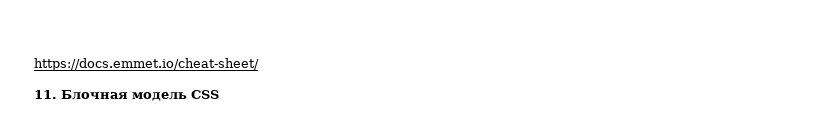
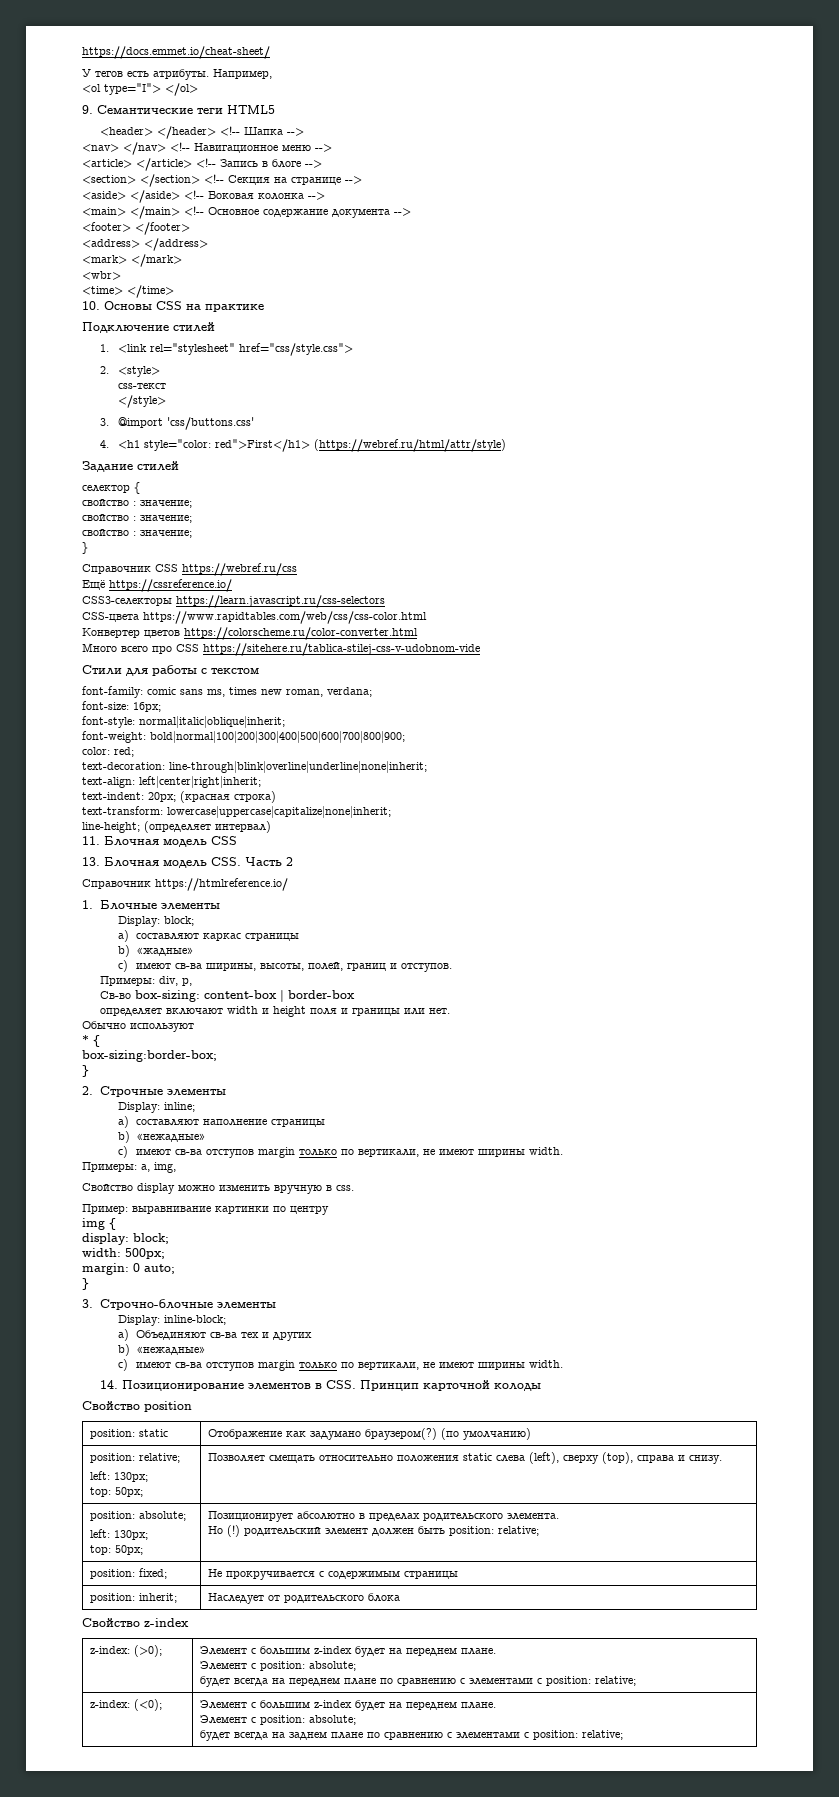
[34,90,219,101] 11. Блочная модель CSS -> [82,69,272,80] [82,83,198,96] [82,105,275,114] [99,126,304,139] [82,142,332,155] [82,158,322,171] [82,174,362,187] [82,190,325,203] [82,206,411,219] [82,222,190,235] [82,238,208,251] [82,254,182,267] [82,271,121,280] [82,285,174,298] [82,301,264,312] [82,322,215,333] [99,343,353,356] [99,366,160,377] [117,383,166,389] [117,395,166,408] [99,417,254,430] [99,439,506,452] [82,461,179,472] [82,482,140,494] [82,499,192,508] [82,514,192,523] [82,529,192,538] [82,542,88,554] [82,563,297,576] [82,579,232,592] [82,595,385,608] [82,611,427,624] [82,627,418,640] [82,643,480,656] [82,665,259,676] [82,686,372,698] [82,701,161,712] [82,716,285,728] [82,731,405,743] [82,747,134,757] [82,761,427,773] [82,776,261,788] [82,791,276,803] [82,806,391,818] [82,821,271,833] [82,836,237,847] [82,857,293,868] [82,878,288,891] [82,900,220,910] [117,916,194,927] [117,930,299,942] [117,945,194,957] [117,960,452,972] [99,976,192,986] [99,990,355,1002] [99,1006,450,1017] [82,1021,194,1032] [82,1035,100,1047] [82,1050,217,1062] [82,1065,89,1077] [82,1086,226,1097] [117,1102,195,1113] [117,1116,325,1128] [117,1131,206,1143] [117,1146,563,1158] [82,1162,176,1173] [82,1183,354,1194] [82,1204,329,1215] [82,1218,116,1230] [82,1233,169,1245] [82,1248,165,1259] [82,1263,175,1275] [82,1278,89,1290] [82,1299,276,1310] [117,1315,226,1326] [117,1329,312,1341] [117,1344,206,1356] [117,1359,563,1371] [99,1380,541,1391] [82,1401,192,1412] [89,1429,168,1439] [207,1428,531,1440] [89,1453,180,1463] [89,1471,148,1482] [89,1487,143,1497] [207,1452,722,1464] [89,1511,186,1521] [89,1529,148,1540] [89,1545,143,1555] [207,1511,559,1522] [207,1525,539,1537] [89,1568,167,1579] [207,1569,458,1580] [89,1593,177,1603] [207,1593,400,1604] [82,1618,189,1627] [89,1645,162,1657] [199,1646,496,1657] [199,1661,356,1671] [199,1676,636,1687] [89,1699,162,1711] [199,1700,496,1711] [199,1715,356,1725] [199,1730,623,1741] У тегов есть атрибуты. Например, // <ol type="I"> </ol> // 9. Семантические теги HTML5 // <header> </header> <!-- Шапка --> // <nav> </nav> <!-- Навигационное меню --> // <article> </article> <!-- Запись в блоге --> // <section> </section> <!-- Секция на странице --> // <aside> </aside> <!-- Боковая колонка --> // <main> </main> <!-- Основное содержание документа --> // <footer> </footer> // <address> </address> // <mark> </mark> // <wbr> // <time> </time> // 10. Основы CSS на практике // Подключение стилей // 1. <link rel="stylesheet" href="css/style.css"> // 2. <style> // css-текст // </style> // 3. @import 'css/buttons.css' // 4. <h1 style="color: red">First</h1> (https://webref.ru/html/attr/style) // Задание стилей // селектор { // свойство : значение; // свойство : значение; // свойство : значение; // } // Справочник CSS https://webref.ru/css // Ещё https://cssreference.io/ // CSS3-селекторы https://learn.javascript.ru/css-selectors // CSS-цвета https://www.rapidtables.com/web/css/css-color.html // Конвертер цветов https://colorscheme.ru/color-converter.html // Много всего про CSS https://sitehere.ru/tablica-stilej-css-v-udobnom-vide // Стили для работы с текстом // font-family: comic sans ms, times new roman, verdana; // font-size: 16px; // font-style: normal|italic|oblique|inherit; // font-weight: bold|normal|100|200|300|400|500|600|700|800|900; // color: red; // text-decoration: line-through|blink|overline|underline|none|inherit; // text-align: left|center|right|inherit; // text-indent: 20px; (красная строка) // text-transform: lowercase|uppercase|capitalize|none|inherit; // line-height; (определяет интервал) // 11. Блочная модель CSS // 13. Блочная модель CSS. Часть 2 // Справочник https://htmlreference.io/ // 1. Блочные элементы // Display: block; // a) составляют каркас страницы // b) «жадные» // c) имеют св-ва ширины, высоты, полей, границ и отступов. // Примеры: div, p, // Св-во box-sizing: content-box | border-box // определяет включают width и height поля и границы или нет. // Обычно используют // * { // box-sizing:border-box; // } // 2. Строчные элементы // Display: inline; // a) составляют наполнение страницы // b) «нежадные» // c) имеют св-ва отступов margin только по вертикали, не имеют ширины width. // Примеры: a, img, // Свойство display можно изменить вручную в css. // Пример: выравнивание картинки по центру // img { // display: block; // width: 500px; // margin: 0 auto; // } // 3. Строчно-блочные элементы // Display: inline-block; // a) Объединяют св-ва тех и других // b) «нежадные» // c) имеют св-ва отступов margin только по вертикали, не имеют ширины width. // 14. Позиционирование элементов в CSS. Принцип карточной колоды // Свойство position // position: static | Отображение как задумано браузером(?) (по умолчанию) // position: relative; // left: 130px; // top: 50px; | Позволяет смещать относительно положения static слева (left), сверху (top), справа и снизу. // position: absolute; // left: 130px; // top: 50px; | Позиционирует абсолютно в пределах родительского элемента. // Но (!) родительский элемент должен быть position: relative; // position: fixed; | Не прокручивается с содержимым страницы // position: inherit; | Наследует от родительского блока // Свойство z-index // z-index: (>0); | Элемент с большим z-index будет на переднем плане. // Элемент с position: absolute; // будет всегда на переднем плане по сравнению с элементами с position: relative; // z-index: (<0); | Элемент с большим z-index будет на переднем плане. // Элемент с position: absolute; // будет всегда на заднем плане по сравнению с элементами с position: relative;

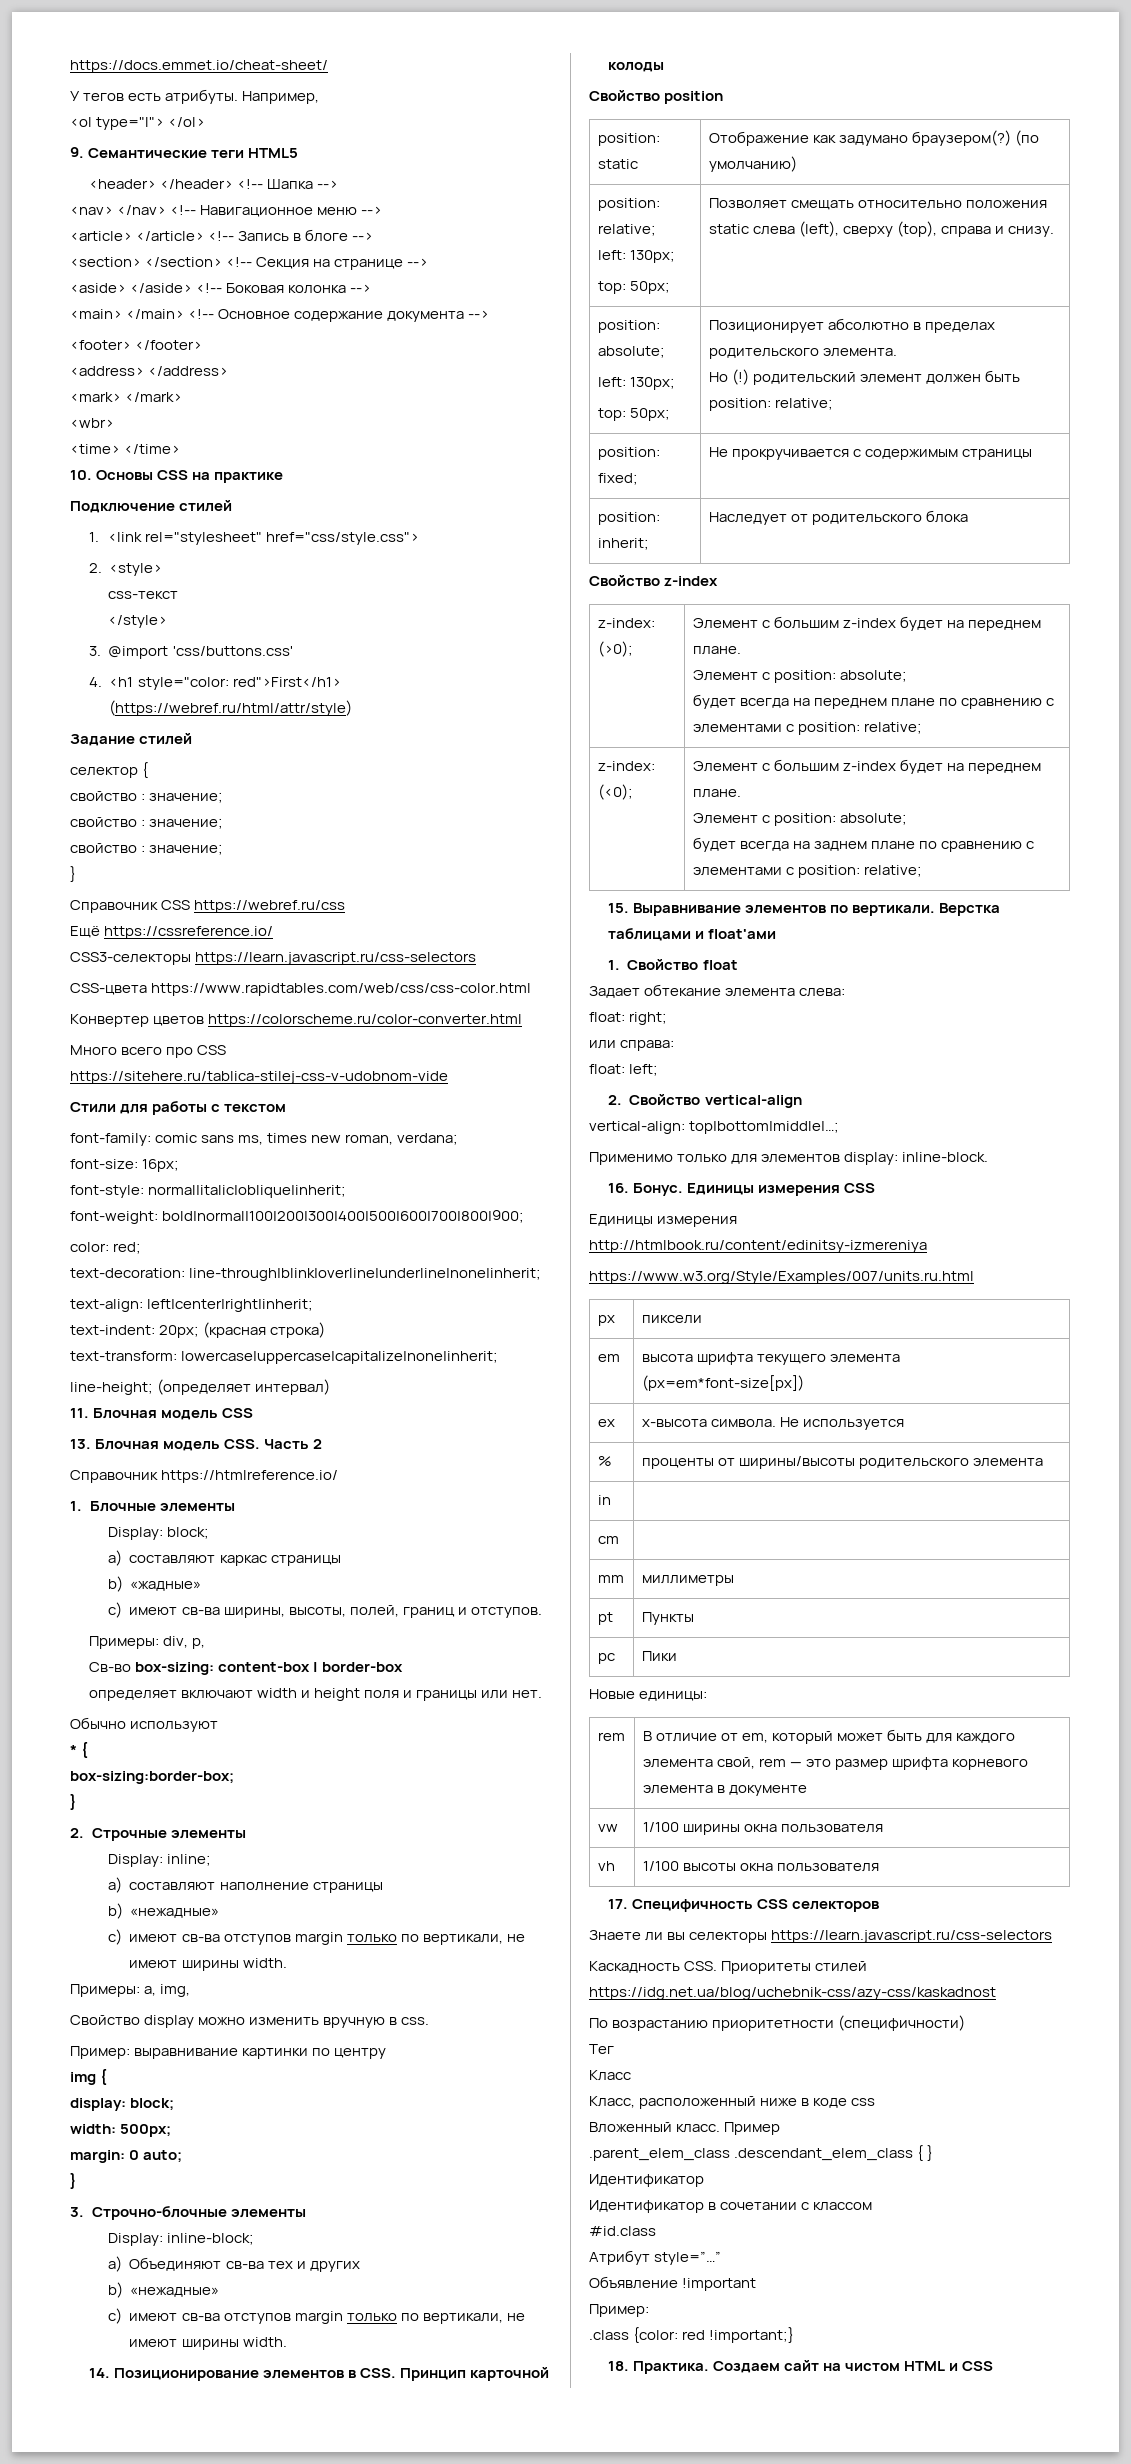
(623, 1735) none -> [607,903,1001,916] [607,928,777,941] [607,959,738,970] [589,984,846,998] [589,1012,668,1025] [589,1040,675,1051] [589,1064,659,1076] [607,1094,802,1108] [589,1121,840,1134] [589,1152,989,1165] [607,1183,876,1196] [589,1214,738,1227] [589,1240,927,1253] [589,1271,974,1284] [597,1315,615,1326] [641,1315,702,1324] [597,1354,620,1362] [641,1352,900,1365] [641,1375,804,1391] [597,1419,615,1427] [641,1417,904,1430] [597,1456,612,1466] [641,1456,1043,1469] [597,1495,611,1505] [597,1536,619,1544] [597,1575,624,1583] [641,1575,734,1586] [597,1612,613,1625] [641,1612,694,1625] [597,1653,615,1664] [641,1651,677,1661] [589,1689,708,1701] [597,1732,625,1741] [642,1729,1016,1744] [642,1757,1029,1770] [642,1785,807,1796] [597,1824,618,1832] [642,1822,883,1835] [597,1861,615,1871] [642,1861,879,1872] [607,1899,880,1912] [589,1930,1053,1943] [589,1961,868,1974] [589,1987,996,2000] [589,2015,966,2031] [589,2044,614,2054] [589,2070,631,2081] [589,2096,876,2109] [589,2122,781,2135] [589,2145,934,2161] [589,2174,704,2187] [589,2200,873,2213] [589,2226,656,2236] [589,2250,722,2265] [589,2276,757,2291] [589,2304,649,2317] [589,2327,795,2343] [607,2360,994,2374] // 15. Выравнивание элементов по вертикали. Верстка таблицами и float'ами // 1. Свойство float // Задает обтекание элемента слева: // float: right; // или справа: // float: left; // 2. Свойство vertical-align // vertical-align: top|bottom|middle|…; // Применимо только для элементов display: inline-block. // 16. Бонус. Единицы измерения CSS // Единицы измерения http://htmlbook.ru/content/edinitsy-izmereniya // https://www.w3.org/Style/Examples/007/units.ru.html // px | пиксели // em | высота шрифта текущего элемента (px=em*font-size[px]) // ex | x-высота символа. Не используется // % | проценты от ширины/высоты родительского элемента // in | // cm | // mm | миллиметры // pt | Пункты // pc | Пики // Новые единицы: // rem | В отличие от em, который может быть для каждого элемента свой, rem — это размер шрифта корневого элемента в документе // vw | 1/100 ширины окна пользователя // vh | 1/100 высоты окна пользователя // 17. Специфичность CSS селекторов // Знаете ли вы селекторы https://learn.javascript.ru/css-selectors // Каскадность CSS. Приоритеты стилей https://idg.net.ua/blog/uchebnik-css/azy-css/kaskadnost // По возрастанию приоритетности (специфичности) // Тег // Класс // Класс, расположенный ниже в коде css // Вложенный класс. Пример // .parent_elem_class .descendant_elem_class { } // Идентификатор // Идентификатор в сочетании с классом // #id.class // Атрибут style=”…” // Объявление !important // Пример: // .class {color: red !important;} // 18. Практика. Создаем сайт на чистом HTML и CSS

